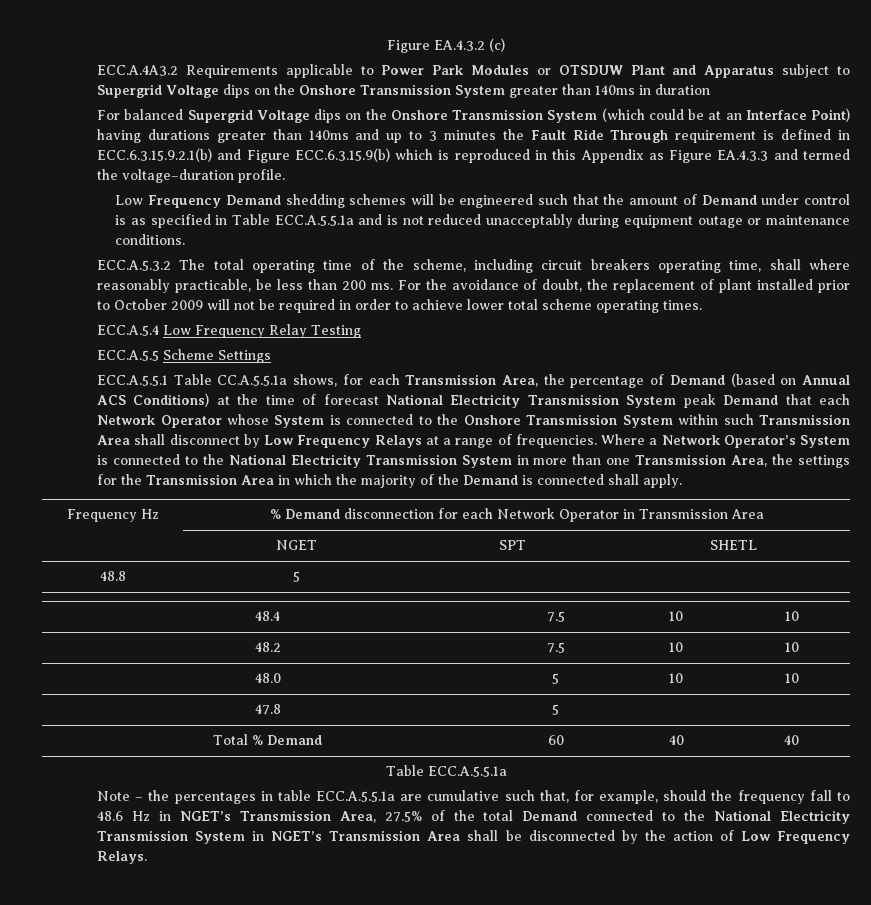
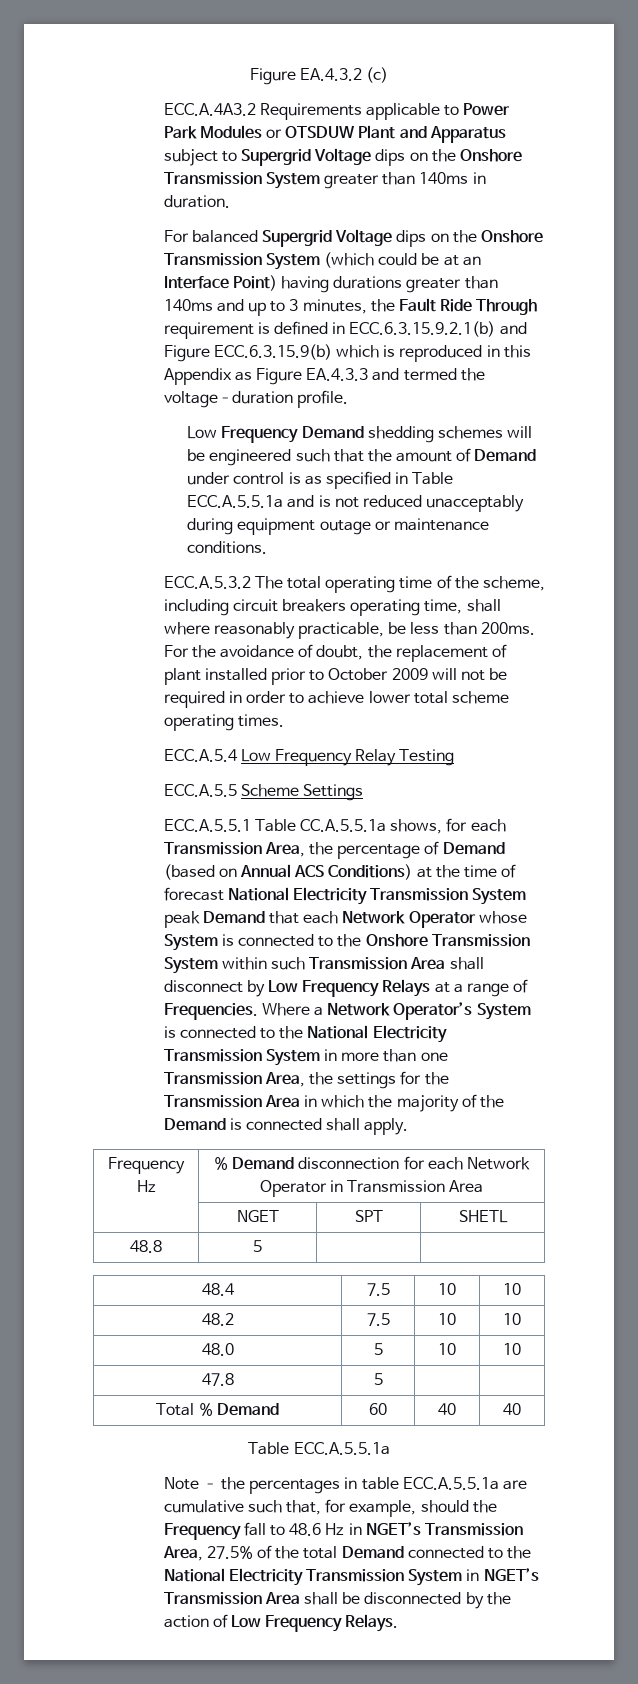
[655,84,711,95] duration -> [163,195,230,208] duration.
[443,130,496,140] minutes -> [302,299,367,314] minutes,
[341,280,393,290] 200 ms. -> [480,622,535,635] 200ms.
[515,434,597,448] frequencies. -> [163,1003,258,1020] Frequencies.
[737,790,805,804] frequency -> [163,1523,241,1540] Frequency

